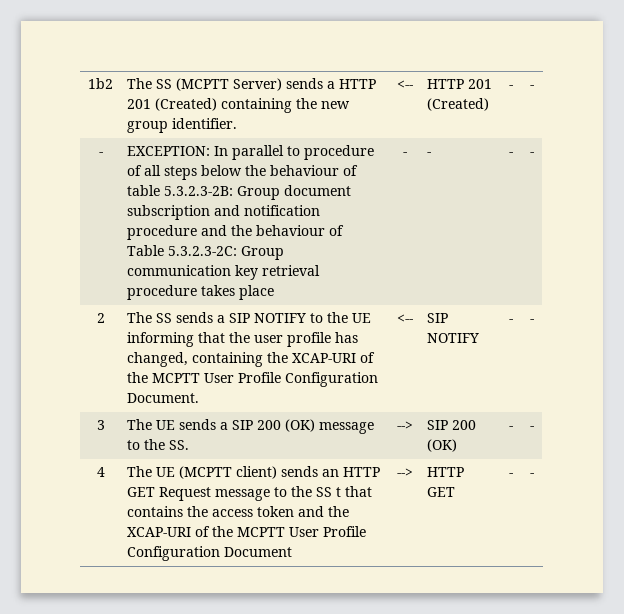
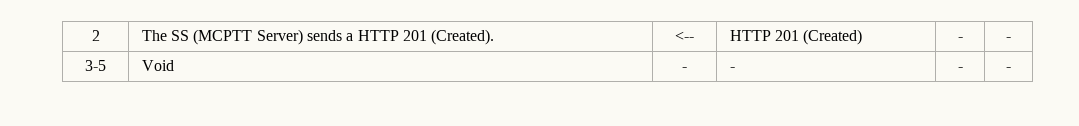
[88,78,113,89] 1b2 -> [91,30,100,41] 2
[155,98,351,113] [127,118,238,133] (Created) containing the new group identifier. -> [431,29,495,45] (Created).
[98,152,103,156] [127,145,375,160] [127,165,359,180] [127,185,352,200] [127,205,321,220] [127,225,345,240] [127,245,285,260] [127,265,321,280] [127,285,275,300] [402,152,407,156] [427,152,432,156] [509,152,513,156] [530,152,534,156] [96,313,105,323] [127,312,372,323] [127,332,359,347] [127,352,376,367] [127,372,379,387] [127,393,200,403] [396,314,413,323] [427,313,449,323] [427,333,480,343] [509,319,513,323] [530,319,534,323] [96,420,105,430] [127,419,375,434] [127,439,190,450] [396,421,413,430] [427,420,477,430] [427,439,458,452] [509,426,513,430] [530,426,534,430] [96,467,105,477] [127,466,381,479] [127,486,373,501] [127,506,350,517] [127,526,367,537] [127,546,293,561] [396,468,413,477] [427,467,465,477] [427,487,456,497] - | EXCEPTION: In parallel to procedure of all steps below the behaviour of table 5.3.2.3-2B: Group document subscription and notification procedure and the behaviour of Table 5.3.2.3-2C: Group communication key retrieval procedure takes place | - | - | - | - // 2 | The SS sends a SIP NOTIFY to the UE informing that the user profile has changed, containing the XCAP-URI of the MCPTT User Profile Configuration Document. | <-- | SIP NOTIFY | - | - // 3 | The UE sends a SIP 200 (OK) message to the SS. | --> | SIP 200 (OK) | - | - // 4 | The UE (MCPTT client) sends an HTTP GET Request message to the SS t that contains the access token and the XCAP-URI of the MCPTT User Profile Configuration Document | --> | HTTP GET -> [85,60,106,71] [141,60,174,71] [682,67,687,71] [729,67,735,71] 3-5 | Void | - | -

